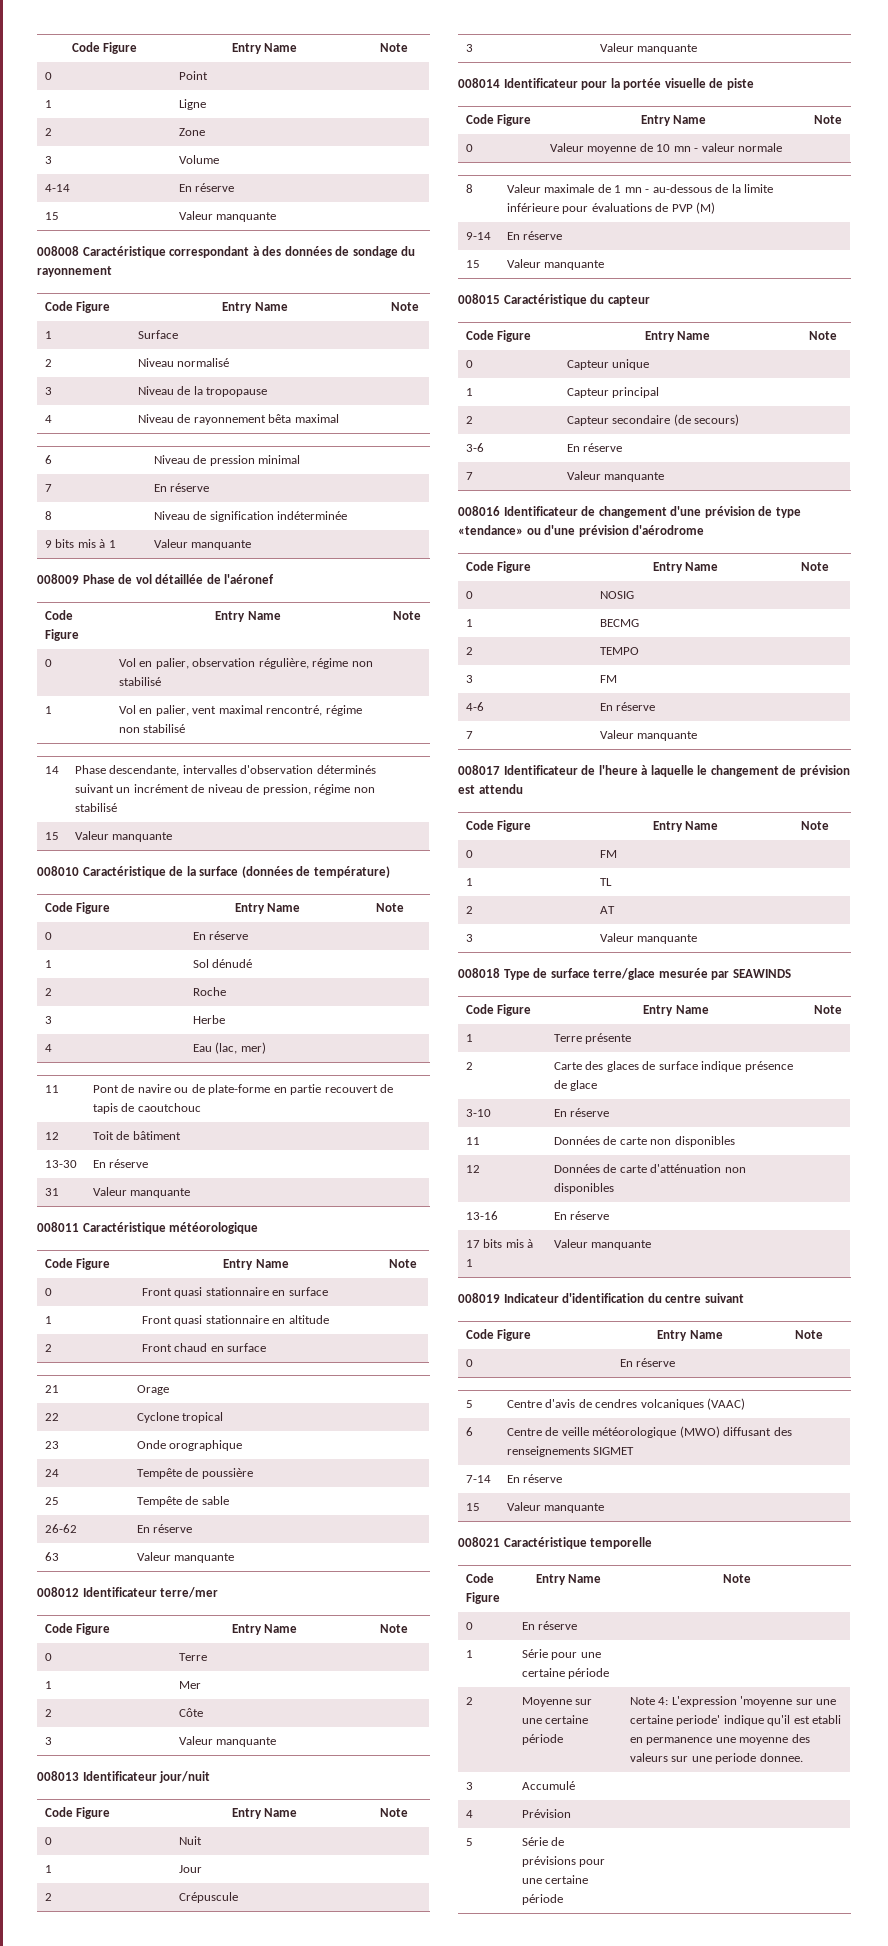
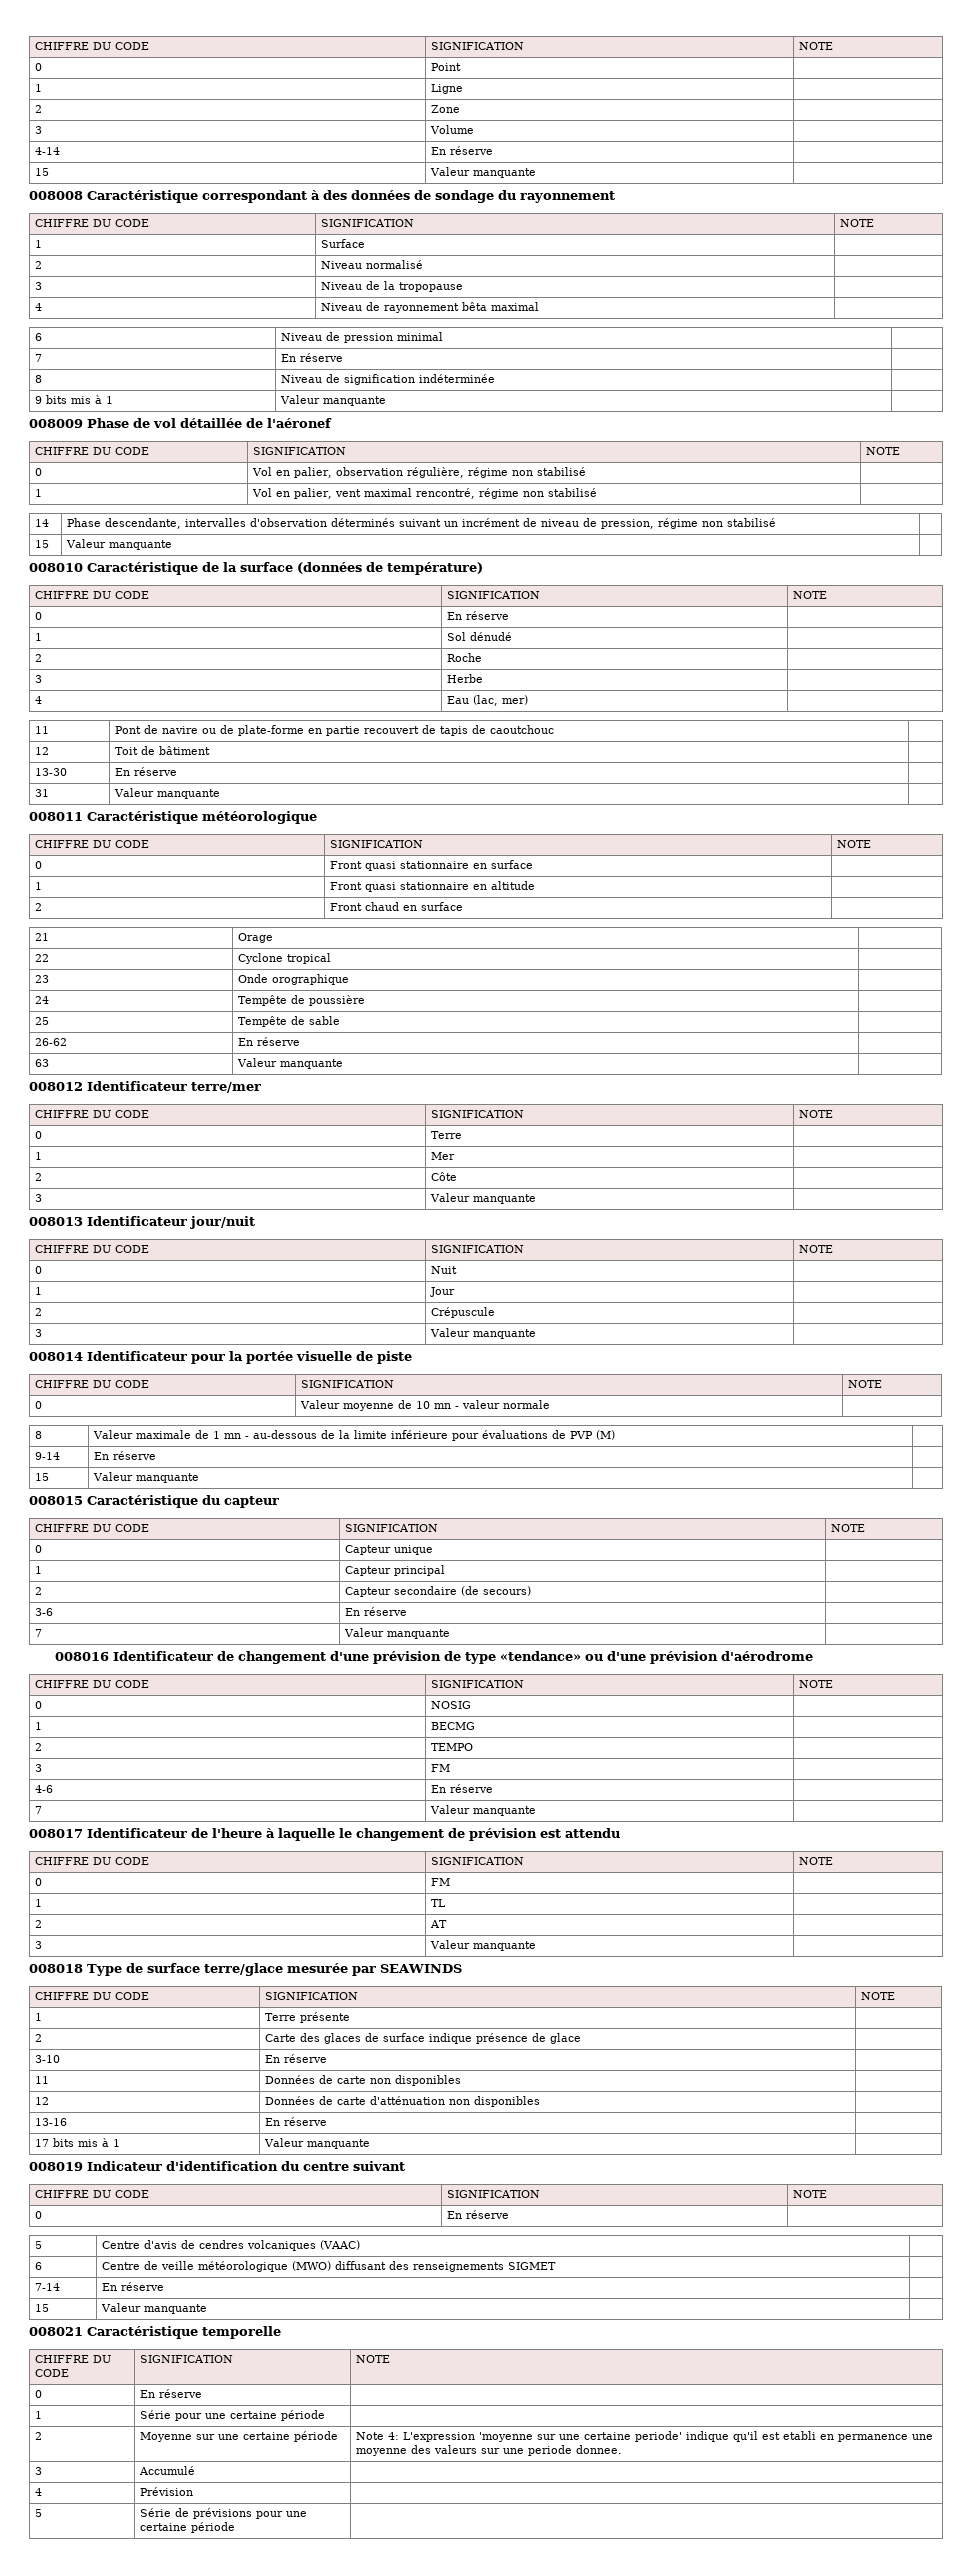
[71,42,138,54] [231,43,298,54] [379,43,408,52] Code Figure | Entry Name | Note -> [35,42,150,50] [431,42,525,50] [799,42,834,50] CHIFFRE DU CODE | SIGNIFICATION | NOTE
[44,301,111,313] [222,302,288,313] [390,302,419,311] Code Figure | Entry Name | Note -> [35,219,150,227] [321,219,415,227] [840,219,875,227] CHIFFRE DU CODE | SIGNIFICATION | NOTE
[44,610,73,620] [44,629,79,641] [215,611,281,622] [393,611,421,620] Code Figure | Entry Name | Note -> [35,447,150,455] [253,447,347,455] [866,447,901,455] CHIFFRE DU CODE | SIGNIFICATION | NOTE
[44,902,111,914] [234,903,301,914] [375,903,404,912] Code Figure | Entry Name | Note -> [35,591,150,599] [447,591,541,599] [793,591,828,599] CHIFFRE DU CODE | SIGNIFICATION | NOTE
[44,1258,111,1270] [223,1259,289,1270] [389,1259,417,1268] Code Figure | Entry Name | Note -> [35,840,150,848] [330,840,424,848] [837,840,872,848] CHIFFRE DU CODE | SIGNIFICATION | NOTE
[44,1623,111,1635] [231,1624,298,1635] [379,1624,408,1633] Code Figure | Entry Name | Note -> [35,1110,150,1118] [431,1110,525,1118] [799,1110,834,1118] CHIFFRE DU CODE | SIGNIFICATION | NOTE
[44,1807,111,1819] [231,1808,298,1819] [379,1808,408,1817] Code Figure | Entry Name | Note -> [35,1245,150,1253] [431,1245,525,1253] [799,1245,834,1253] CHIFFRE DU CODE | SIGNIFICATION | NOTE
[465,114,532,126] [640,115,707,126] [813,115,842,124] Code Figure | Entry Name | Note -> [35,1380,150,1388] [301,1380,395,1388] [848,1380,883,1388] CHIFFRE DU CODE | SIGNIFICATION | NOTE
[465,330,532,342] [644,331,711,342] [809,331,837,340] Code Figure | Entry Name | Note -> [35,1524,150,1532] [345,1524,439,1532] [831,1524,866,1532] CHIFFRE DU CODE | SIGNIFICATION | NOTE
[465,561,532,573] [652,562,719,573] [800,562,829,571] Code Figure | Entry Name | Note -> [35,1680,150,1688] [431,1680,525,1688] [799,1680,834,1688] CHIFFRE DU CODE | SIGNIFICATION | NOTE
[465,820,532,832] [652,821,719,832] [800,821,829,830] Code Figure | Entry Name | Note -> [35,1857,150,1865] [431,1857,525,1865] [799,1857,834,1865] CHIFFRE DU CODE | SIGNIFICATION | NOTE
[465,1004,532,1016] [643,1005,709,1016] [814,1005,842,1014] Code Figure | Entry Name | Note -> [35,1992,150,2000] [265,1992,359,2000] [861,1992,896,2000] CHIFFRE DU CODE | SIGNIFICATION | NOTE
[465,1329,532,1341] [657,1330,723,1341] [795,1330,823,1339] Code Figure | Entry Name | Note -> [35,2190,150,2198] [447,2190,541,2198] [793,2190,828,2198] CHIFFRE DU CODE | SIGNIFICATION | NOTE
[465,1573,494,1583] [465,1592,500,1604] [535,1574,602,1585] [722,1574,751,1583] Code Figure | Entry Name | Note -> [35,2355,112,2363] [35,2369,70,2377] [140,2355,234,2363] [356,2355,391,2363] CHIFFRE DU CODE | SIGNIFICATION | NOTE

